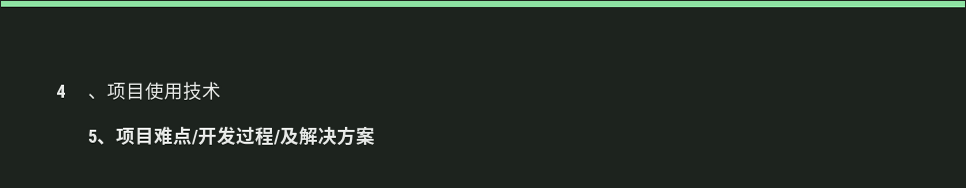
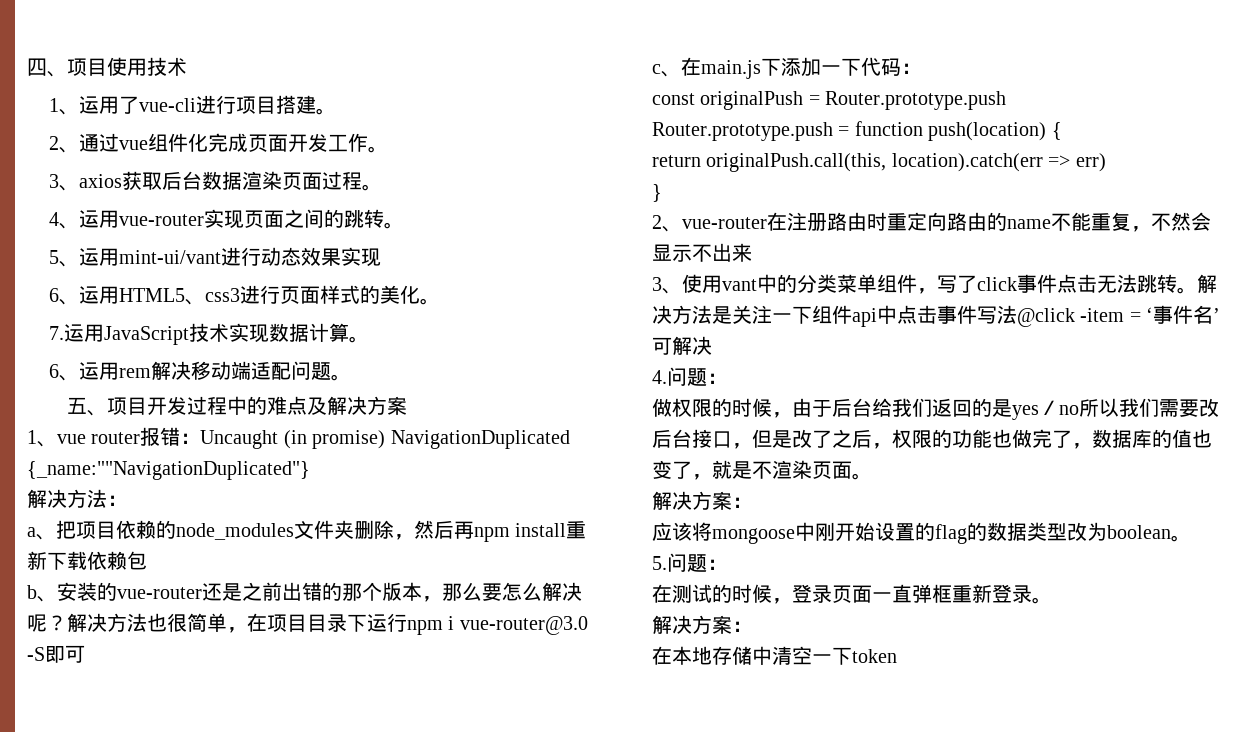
[55,84,66,98] 4 -> [27,58,47,76] 四
[87,125,376,146] 5、项目难点/开发过程/及解决方案 -> [49,95,337,115] [49,133,389,153] [49,171,383,191] [49,209,405,229] [49,247,382,267] [49,285,441,305] [49,323,370,345] [49,361,352,381] [67,396,408,416] [27,427,570,449] [27,461,310,480] [27,489,127,508] [27,520,587,542] [27,551,147,570] [27,582,582,602] [27,613,588,635] [27,645,85,663] [652,57,921,79] [652,91,1007,110] [652,121,1062,141] [652,153,1106,172] [652,184,662,202] [652,212,1211,232] [652,243,752,262] [652,274,1217,294] [652,305,1221,327] [652,336,712,355] [652,367,727,386] [652,398,1219,420] [652,429,1212,449] [652,460,872,480] [652,491,752,510] [652,522,1191,544] [652,553,727,572] [652,584,1052,604] [652,615,752,634] [652,646,897,665] 1、运用了vue-cli进行项目搭建。 // 2、通过vue组件化完成页面开发工作。 // 3、axios获取后台数据渲染页面过程。 // 4、运用vue-router实现页面之间的跳转。 // 5、运用mint-ui/vant进行动态效果实现 // 6、运用HTML5、css3进行页面样式的美化。 // 7.运用JavaScript技术实现数据计算。 // 6、运用rem解决移动端适配问题。 // 五、项目开发过程中的难点及解决方案 // 1、vue router报错：Uncaught (in promise) NavigationDuplicated {_name:""NavigationDuplicated"} // 解决方法： // a、把项目依赖的node_modules文件夹删除，然后再npm install重新下载依赖包 // b、安装的vue-router还是之前出错的那个版本，那么要怎么解决呢？解决方法也很简单，在项目目录下运行npm i vue-router@3.0 -S即可 // c、在main.js下添加一下代码： // const originalPush = Router.prototype.push // Router.prototype.push = function push(location) { // return originalPush.call(this, location).catch(err => err) // } // 2、vue-router在注册路由时重定向路由的name不能重复，不然会显示不出来 // 3、使用vant中的分类菜单组件，写了click事件点击无法跳转。解决方法是关注一下组件api中点击事件写法@click -item = ‘事件名’可解决 // 4.问题： // 做权限的时候，由于后台给我们返回的是yes／no所以我们需要改后台接口，但是改了之后，权限的功能也做完了，数据库的值也变了，就是不渲染页面。 // 解决方案： // 应该将mongoose中刚开始设置的flag的数据类型改为boolean。 // 5.问题： // 在测试的时候，登录页面一直弹框重新登录。 // 解决方案： // 在本地存储中清空一下token

